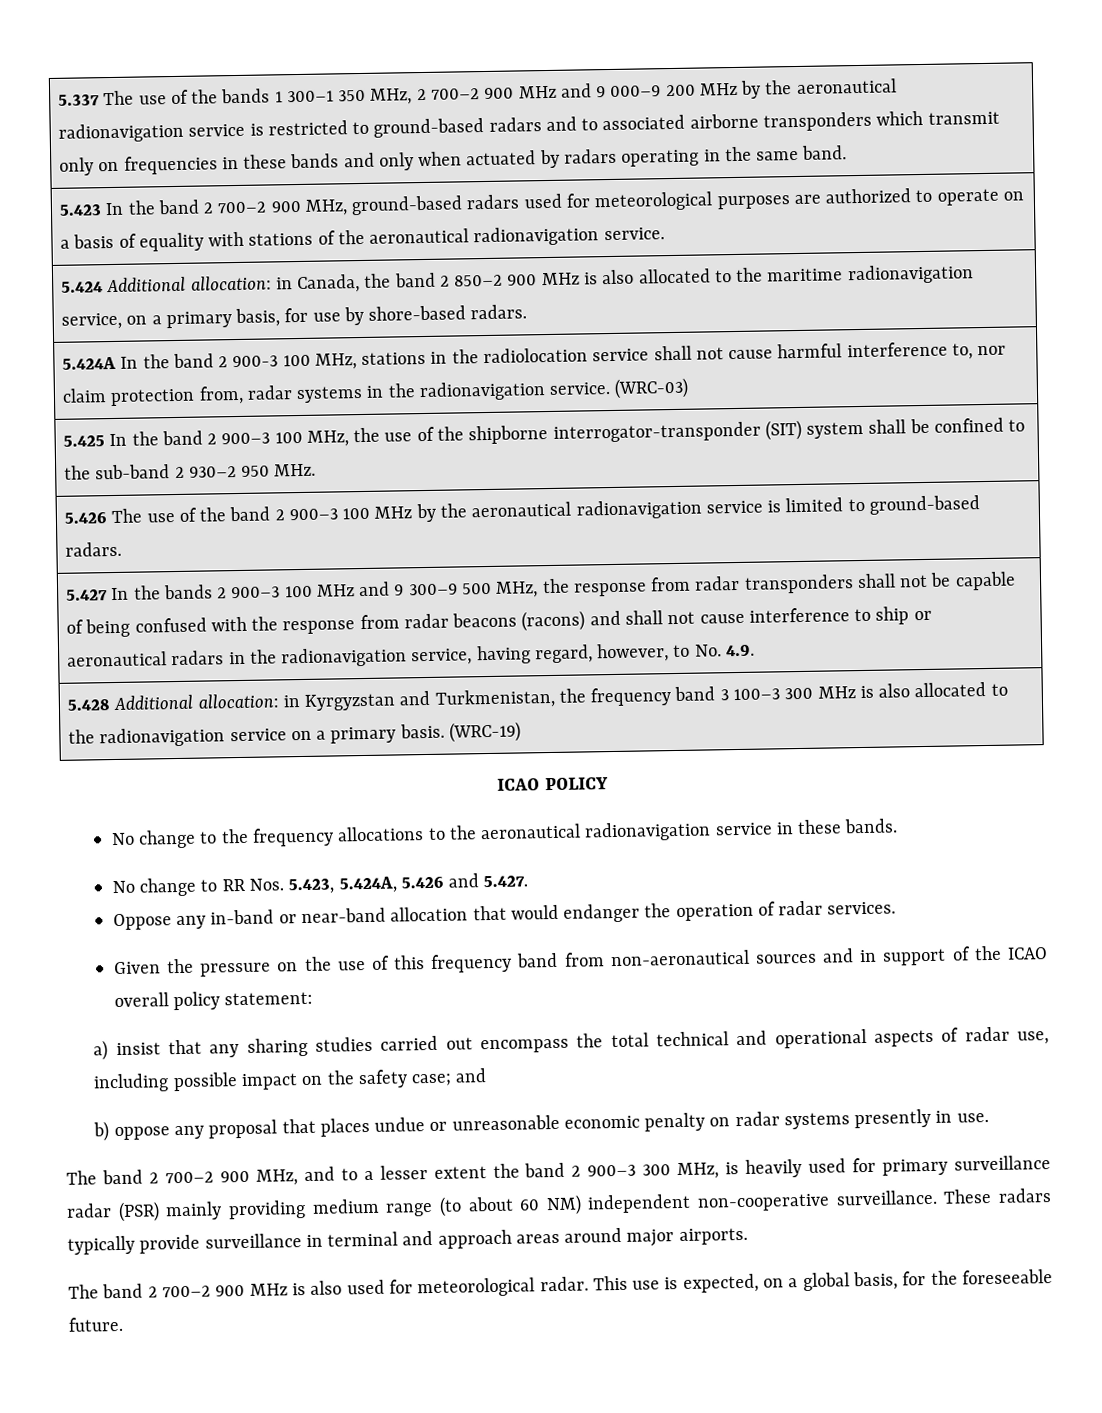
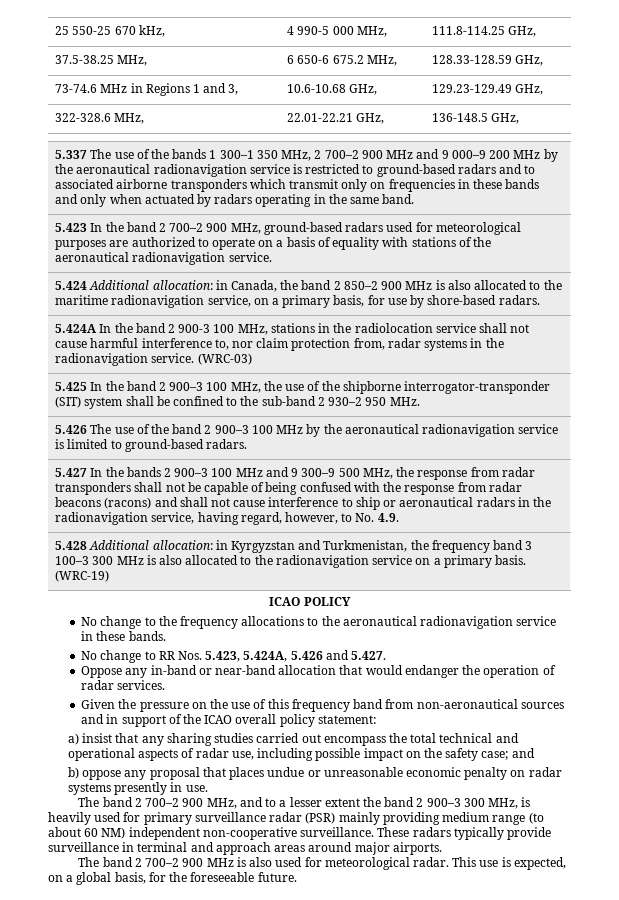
(58, 100) none -> [55,25,165,37] [287,26,387,37] [432,26,537,37] [55,55,148,66] [287,55,397,66] [432,55,544,66] [55,83,239,96] [287,84,378,95] [432,84,544,95] [55,113,145,124] [287,113,385,124] [432,113,520,124] 25 550-25 670 kHz, | 4 990-5 000 MHz, | 111.8-114.25 GHz, // 37.5-38.25 MHz, | 6 650-6 675.2 MHz, | 128.33-128.59 GHz, // 73-74.6 MHz in Regions 1 and 3, | 10.6-10.68 GHz, | 129.23-129.49 GHz, // 322-328.6 MHz, | 22.01-22.21 GHz, | 136-148.5 GHz, //

